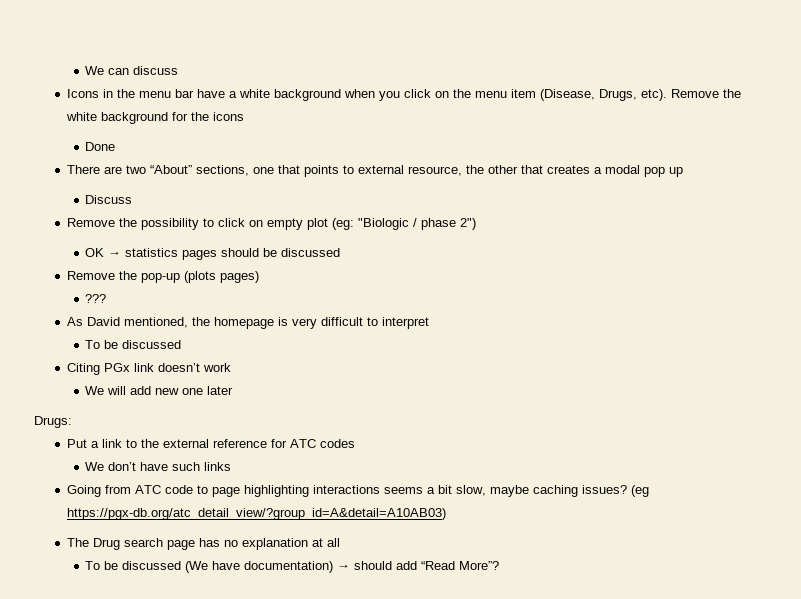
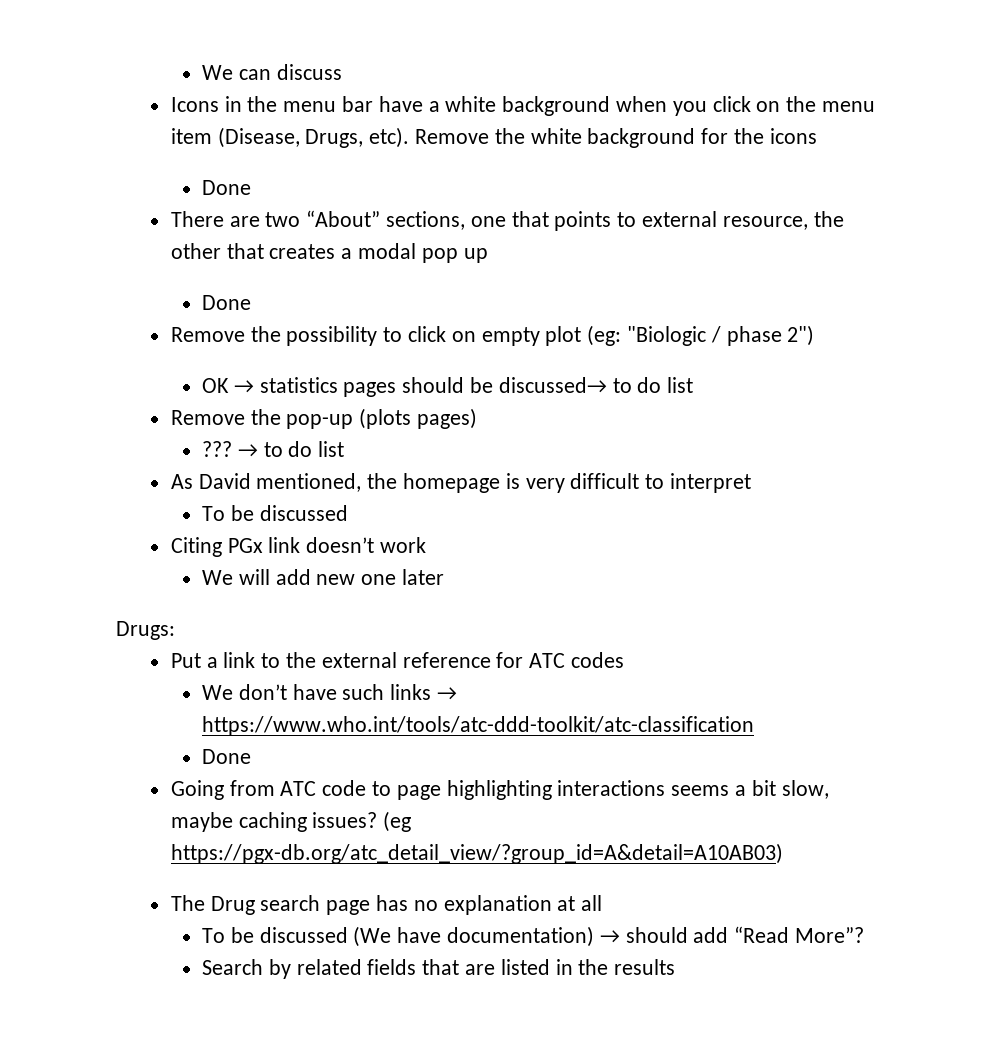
[85,195,133,204] Discuss -> [201,295,251,310] Done
[281,248,341,257] discussed -> [498,377,694,393] discussed→ to do list
(107, 298) none -> [237,441,345,457] → to do list
(232, 466) none -> [436,687,457,700] [201,716,754,736] [201,749,251,764] → https://www.who.int/tools/atc-ddd-toolkit/atc-classification // Done
(500, 565) none -> [201,959,676,979] // Search by related fields that are listed in the results

